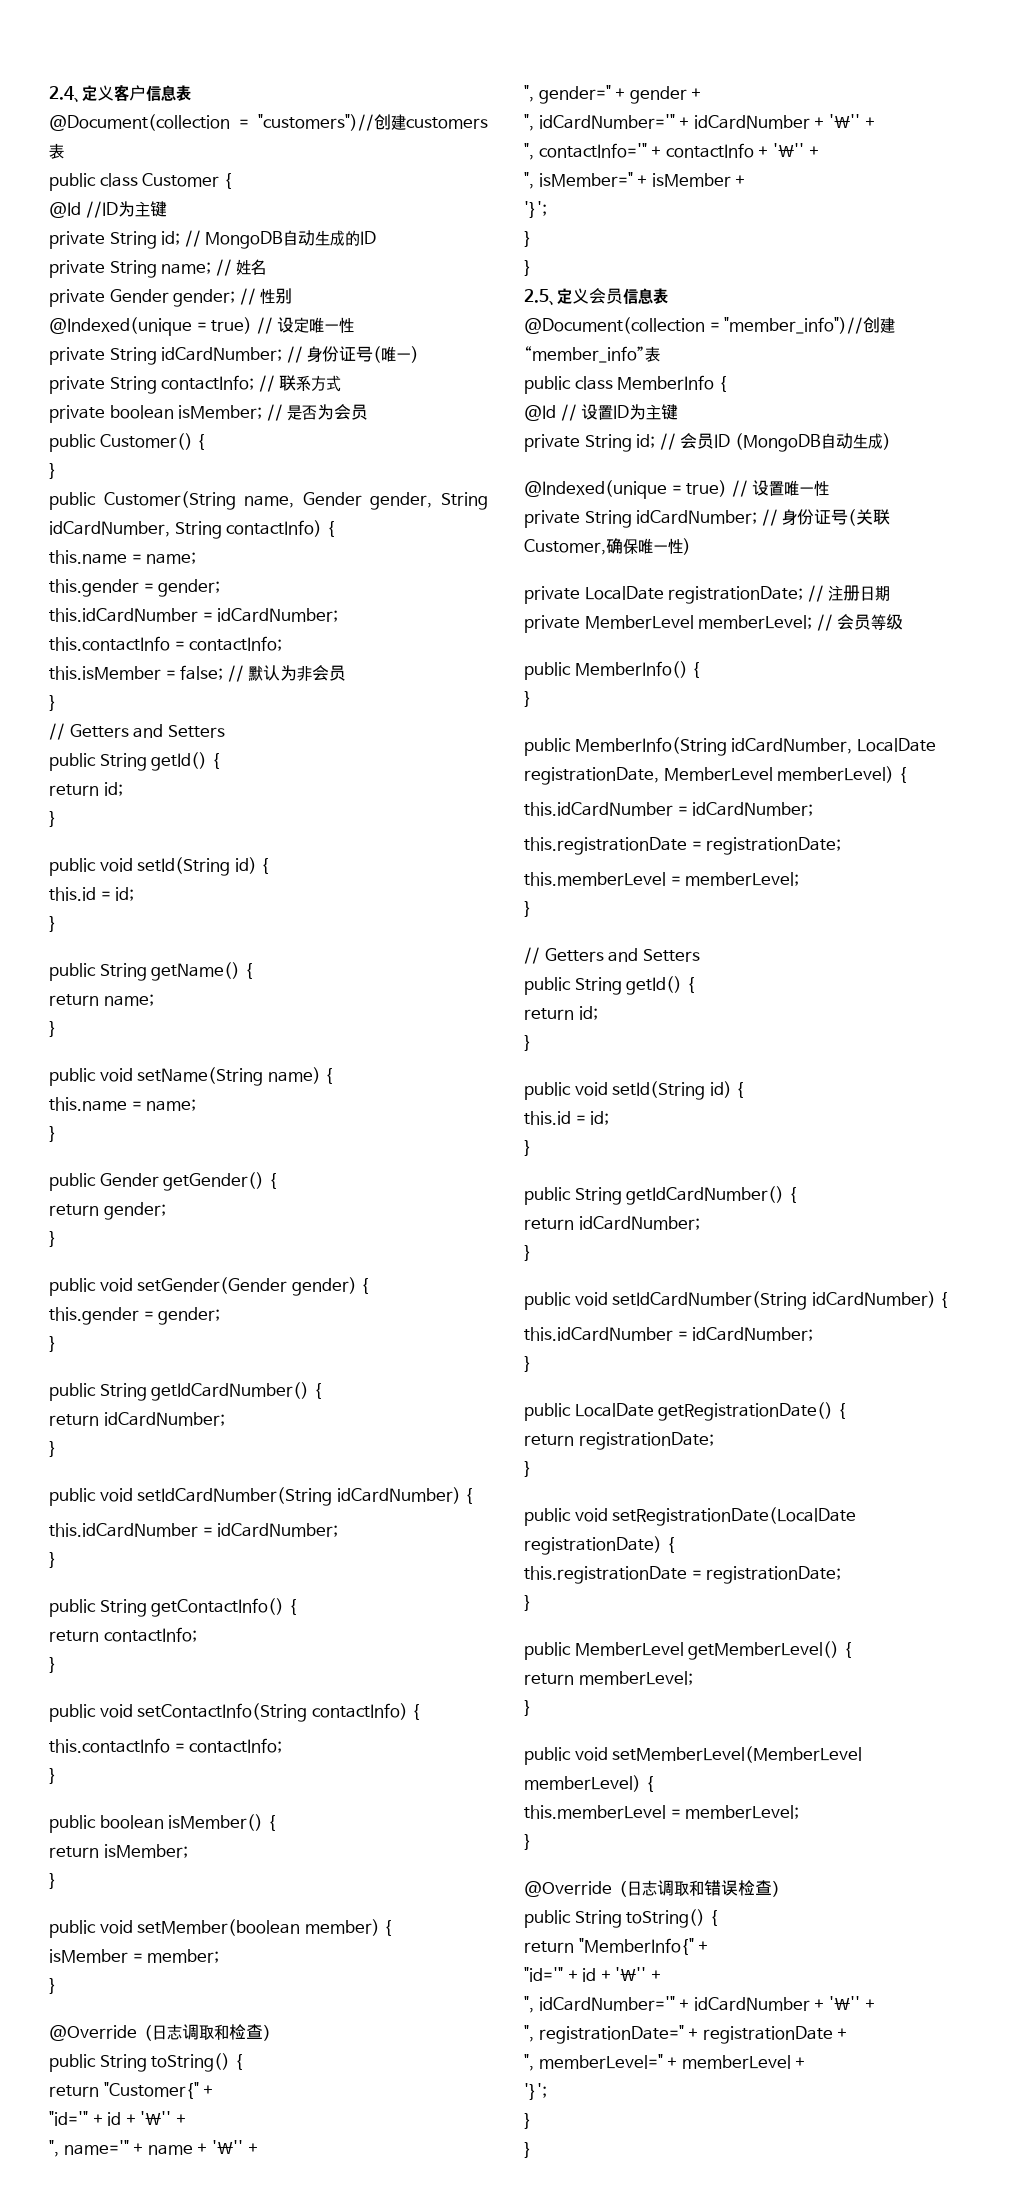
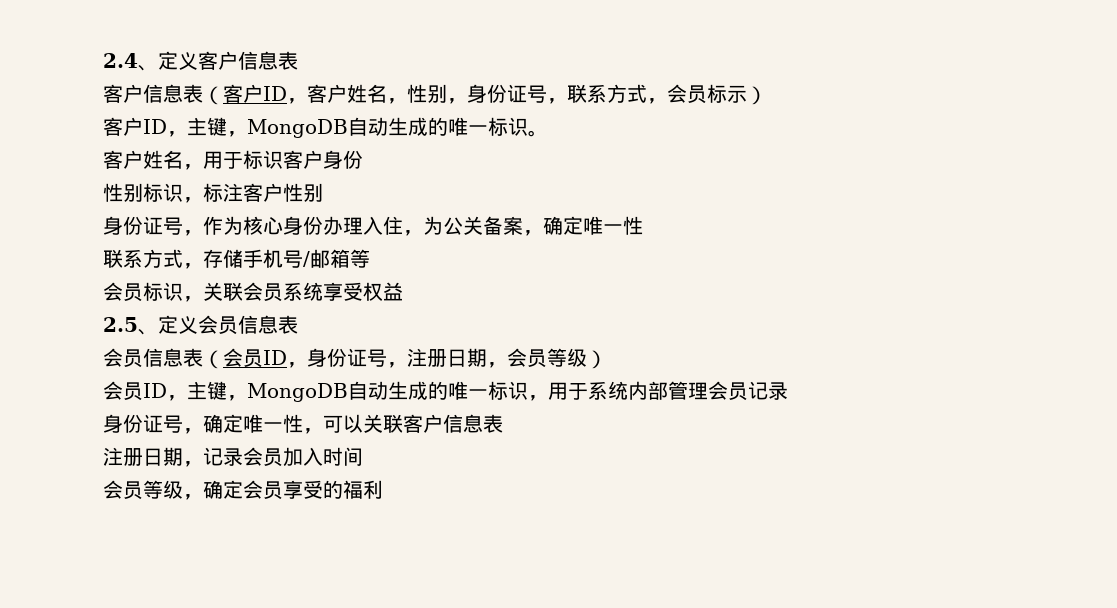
[49,114,488,131] [49,143,64,159] [49,173,232,191] [49,201,167,218] [49,230,377,249] [49,259,267,278] [49,288,293,307] [49,317,355,336] [49,346,420,365] [49,375,342,394] [49,404,369,423] [49,433,206,452] [49,463,57,479] [49,491,488,510] [49,520,335,539] [49,550,197,564] [49,579,221,597] [49,608,339,622] [49,636,283,651] [49,665,347,682] [49,695,57,711] [49,723,225,740] [49,752,220,771] [49,782,123,796] [49,811,57,827] [49,857,270,876] [49,887,135,901] [49,916,57,932] [49,962,253,981] [49,994,154,1006] [49,1021,57,1037] [49,1067,334,1086] [49,1097,197,1111] [49,1126,57,1142] [49,1172,277,1191] [49,1202,166,1220] [49,1231,57,1247] [49,1277,370,1296] [49,1307,221,1325] [49,1336,57,1352] [49,1382,322,1401] [49,1412,225,1426] [49,1441,57,1457] [49,1487,474,1506] [49,1523,339,1537] [49,1552,57,1568] [49,1598,297,1617] [49,1627,197,1642] [49,1657,57,1673] [49,1703,421,1722] [49,1738,283,1753] [49,1768,57,1784] [49,1814,276,1833] [49,1844,188,1858] [49,1873,57,1889] [49,1919,393,1938] [49,1949,220,1963] [49,1978,57,1994] [49,2024,278,2041] [49,2053,243,2072] [49,2082,214,2099] [49,2111,186,2126] [49,2140,258,2157] [524,85,702,104] [524,114,875,131] [524,143,819,160] [524,172,746,189] [524,201,547,218] [524,231,532,247] [524,260,532,276] @Document(collection = "customers")//创建customers表 // public class Customer { // @Id //ID为主键 // private String id; // MongoDB自动生成的ID // private String name; // 姓名 // private Gender gender; // 性别 // @Indexed(unique = true) // 设定唯一性 // private String idCardNumber; // 身份证号(唯一) // private String contactInfo; // 联系方式 // private boolean isMember; // 是否为会员 // public Customer() { // } // public Customer(String name, Gender gender, String idCardNumber, String contactInfo) { // this.name = name; // this.gender = gender; // this.idCardNumber = idCardNumber; // this.contactInfo = contactInfo; // this.isMember = false; // 默认为非会员 // } // // Getters and Setters // public String getId() { // return id; // } // public void setId(String id) { // this.id = id; // } // public String getName() { // return name; // } // public void setName(String name) { // this.name = name; // } // public Gender getGender() { // return gender; // } // public void setGender(Gender gender) { // this.gender = gender; // } // public String getIdCardNumber() { // return idCardNumber; // } // public void setIdCardNumber(String idCardNumber) { // this.idCardNumber = idCardNumber; // } // public String getContactInfo() { // return contactInfo; // } // public void setContactInfo(String contactInfo) { // this.contactInfo = contactInfo; // } // public boolean isMember() { // return isMember; // } // public void setMember(boolean member) { // isMember = member; // } // @Override（日志调取和检查） // public String toString() { // return "Customer{" + // "id='" + id + '\'' + // ", name='" + name + '\'' + // ", gender=" + gender + // ", idCardNumber='" + idCardNumber + '\'' + // ", contactInfo='" + contactInfo + '\'' + // ", isMember=" + isMember + // '}'; // } // } -> [103,84,767,105] [103,117,548,138] [103,150,363,170] [103,183,323,203] [103,216,643,236] [103,249,370,269] [103,282,403,302] 客户信息表（客户ID，客户姓名，性别，身份证号，联系方式，会员标示） // 客户ID，主键，MongoDB自动生成的唯一标识。 // 客户姓名，用于标识客户身份 // 性别标识，标注客户性别 // 身份证号，作为核心身份办理入住，为公关备案，确定唯一性 // 联系方式，存储手机号/邮箱等 // 会员标识，关联会员系统享受权益
[524,317,896,334] [524,346,660,363] [524,375,727,394] [524,404,679,421] [524,433,891,452] [524,480,830,499] [524,509,891,528] [524,538,691,555] [524,585,891,604] [524,614,904,633] [524,661,701,680] [524,691,532,707] [524,737,936,756] [524,766,907,785] [524,802,814,816] [524,837,842,855] [524,872,800,886] [524,901,532,917] [524,947,700,964] [524,976,695,995] [524,1006,598,1020] [524,1035,532,1051] [524,1081,745,1100] [524,1111,610,1125] [524,1140,532,1156] [524,1186,797,1205] [524,1216,700,1230] [524,1245,532,1261] [524,1291,949,1310] [524,1327,814,1341] [524,1356,532,1372] [524,1402,846,1421] [524,1432,714,1450] [524,1461,532,1477] [524,1507,857,1526] [524,1536,675,1555] [524,1566,842,1584] [524,1595,532,1611] [524,1641,852,1660] [524,1671,693,1685] [524,1700,532,1716] [524,1746,863,1765] [524,1775,654,1792] [524,1805,800,1819] [524,1834,532,1850] [524,1880,787,1897] [524,1909,718,1928] [524,1938,709,1955] [524,1967,661,1982] [524,1996,875,2013] [524,2025,848,2044] [524,2054,806,2071] [524,2083,547,2100] [524,2113,532,2129] [524,2142,532,2158] @Document(collection = "member_info")//创建“member_info”表 // public class MemberInfo { // @Id // 设置ID为主键 // private String id; // 会员ID (MongoDB自动生成) // @Indexed(unique = true) // 设置唯一性 // private String idCardNumber; // 身份证号(关联Customer,确保唯一性) // private LocalDate registrationDate; // 注册日期 // private MemberLevel memberLevel; // 会员等级 // public MemberInfo() { // } // public MemberInfo(String idCardNumber, LocalDate registrationDate, MemberLevel memberLevel) { // this.idCardNumber = idCardNumber; // this.registrationDate = registrationDate; // this.memberLevel = memberLevel; // } // // Getters and Setters // public String getId() { // return id; // } // public void setId(String id) { // this.id = id; // } // public String getIdCardNumber() { // return idCardNumber; // } // public void setIdCardNumber(String idCardNumber) { // this.idCardNumber = idCardNumber; // } // public LocalDate getRegistrationDate() { // return registrationDate; // } // public void setRegistrationDate(LocalDate registrationDate) { // this.registrationDate = registrationDate; // } // public MemberLevel getMemberLevel() { // return memberLevel; // } // public void setMemberLevel(MemberLevel memberLevel) { // this.memberLevel = memberLevel; // } // @Override（日志调取和错误检查） // public String toString() { // return "MemberInfo{" + // "id='" + id + '\'' + // ", idCardNumber='" + idCardNumber + '\'' + // ", registrationDate=" + registrationDate + // ", memberLevel=" + memberLevel + // '}'; // } // } -> [103,348,607,369] [103,381,788,402] [103,414,503,434] [103,447,363,467] [103,480,383,500] 会员信息表（会员ID，身份证号，注册日期，会员等级） // 会员ID，主键，MongoDB自动生成的唯一标识，用于系统内部管理会员记录 // 身份证号，确定唯一性，可以关联客户信息表 // 注册日期，记录会员加入时间 // 会员等级，确定会员享受的福利

